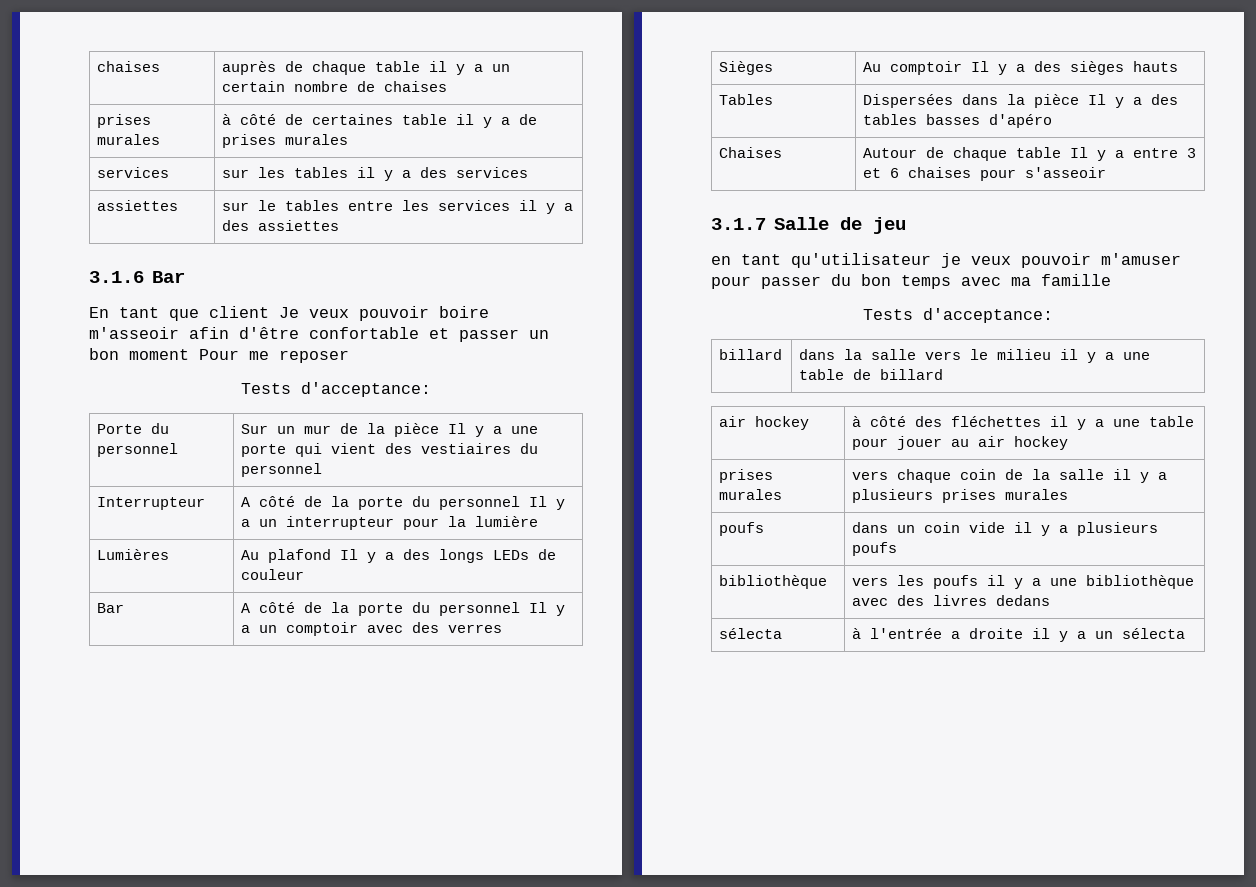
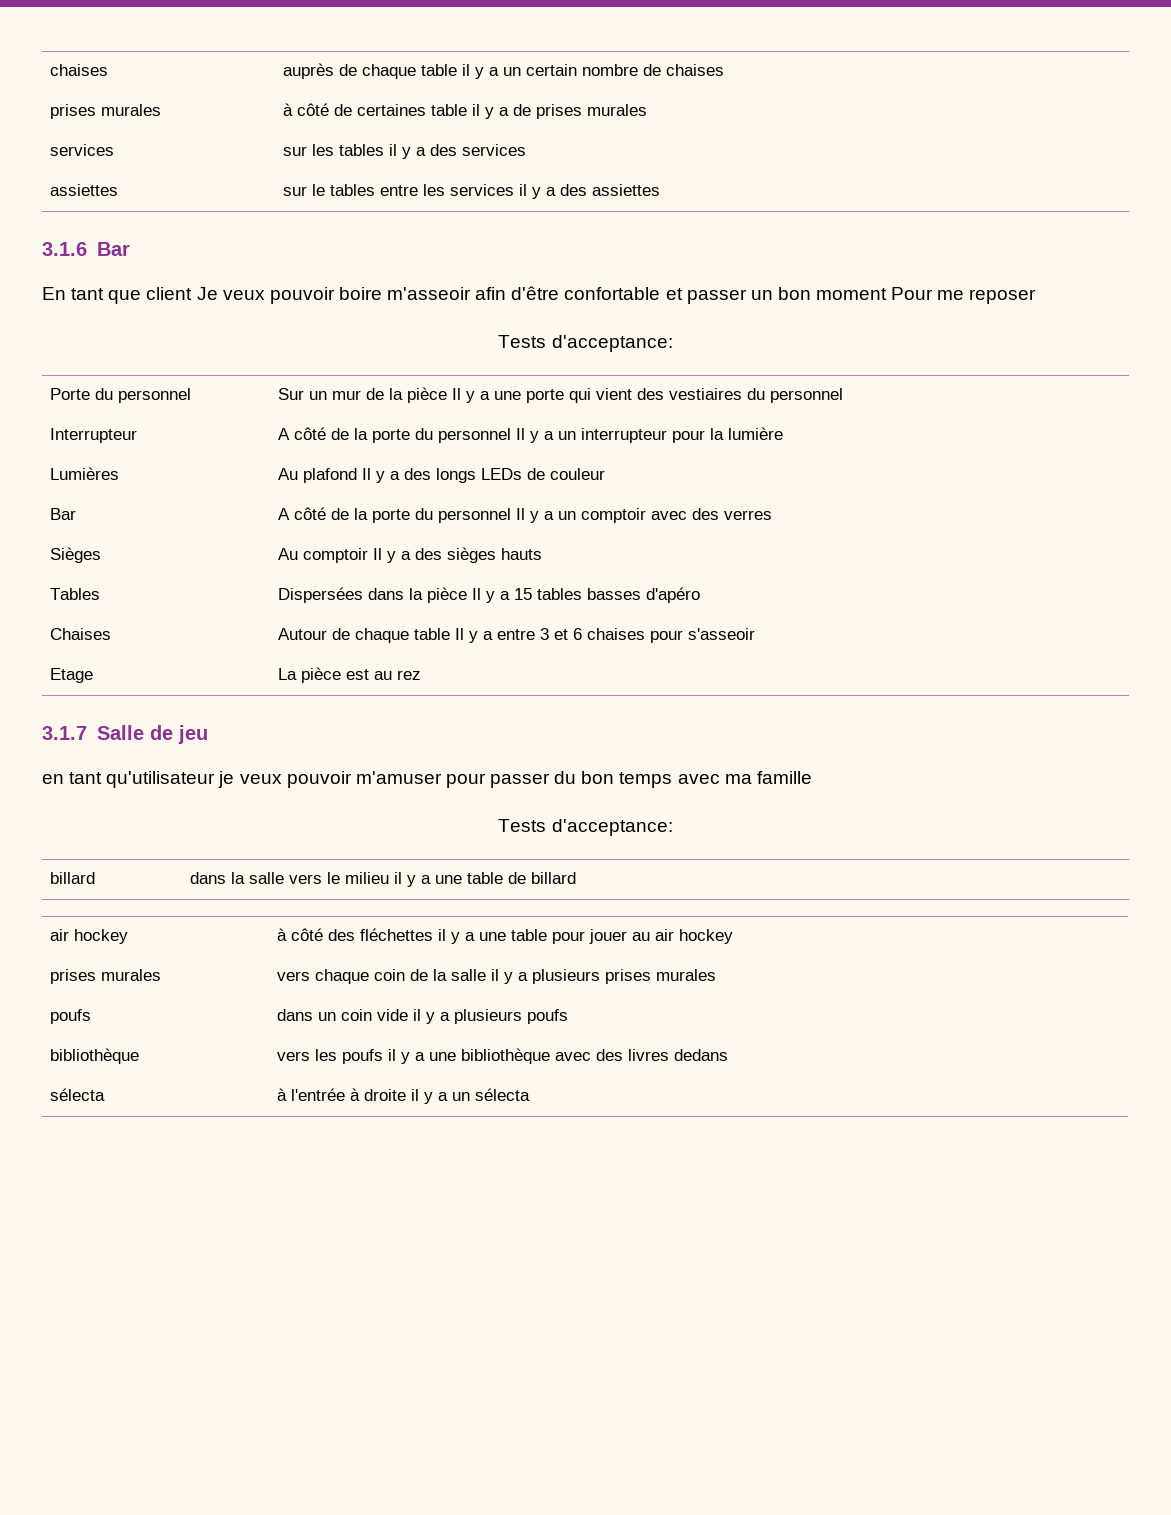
[1151,94,1179,105] des -> [513,588,532,600] 15
(1107, 172) none -> [49,668,93,683] [277,667,421,683] // Etage | La pièce est au rez
[951,631,961,639] a -> [349,1088,360,1101] à

